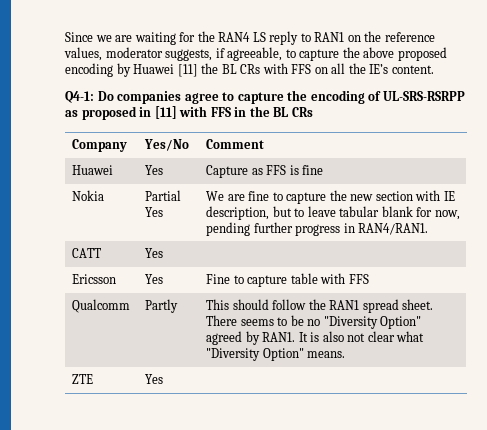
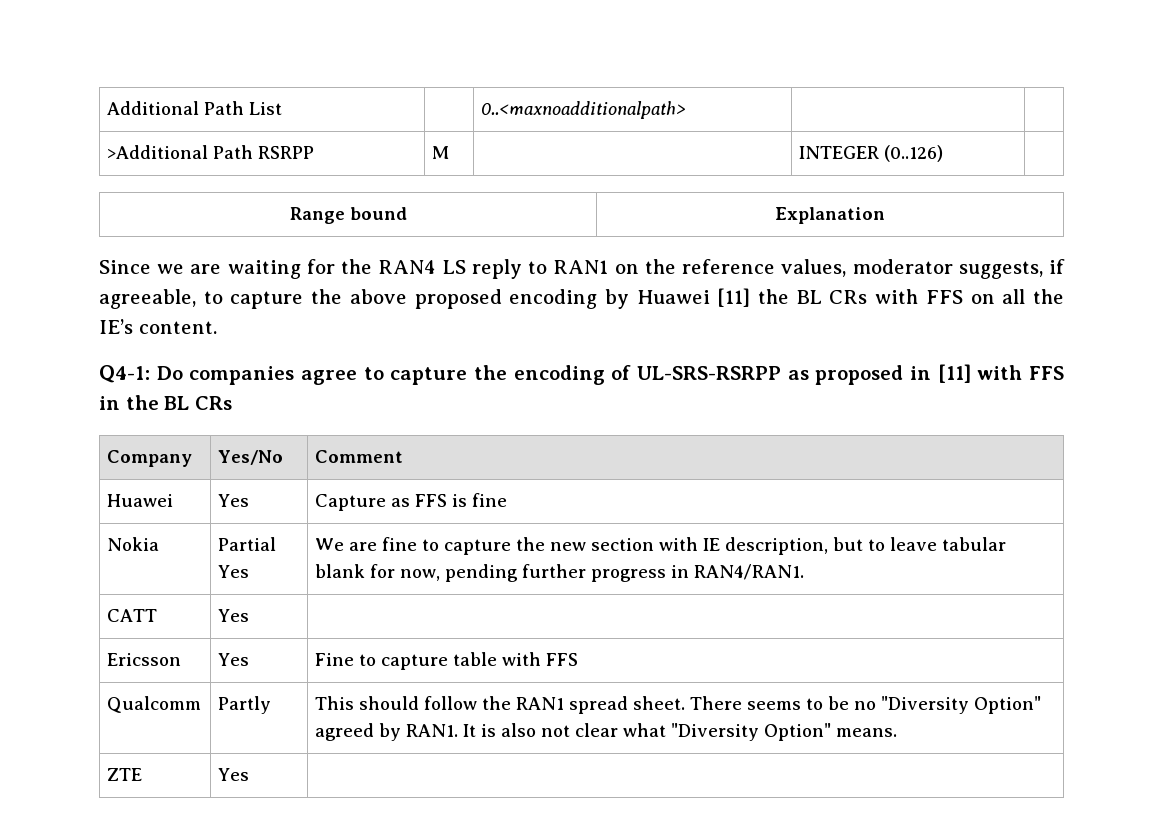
(65, 37) none -> [107,101,283,115] [481,101,687,119] [107,145,315,159] [432,146,450,159] [799,145,944,162] [289,207,407,224] [775,207,886,224] Additional Path List | | 0..<maxnoadditionalpath> | | // >Additional Path RSRPP | M | | INTEGER (0..126) | // Range bound | Explanation //

